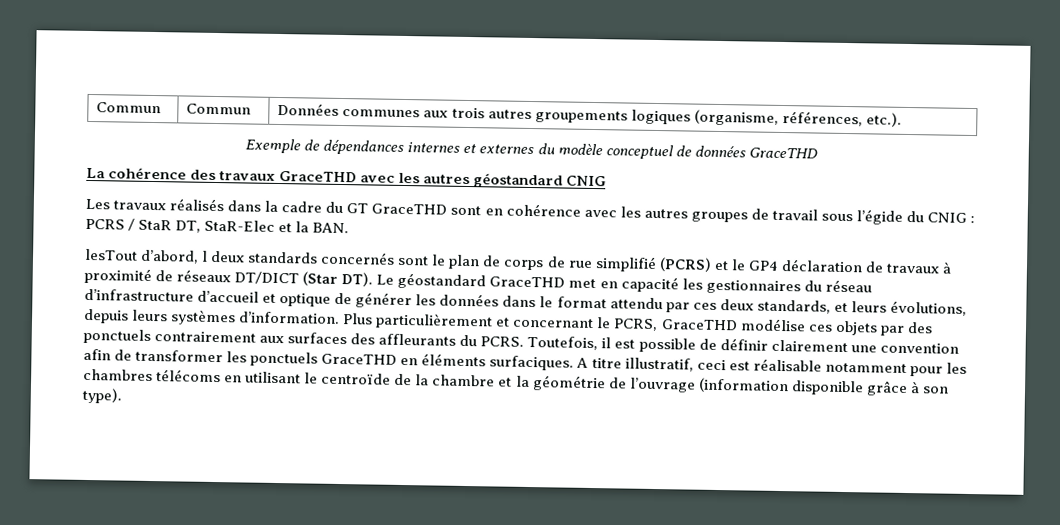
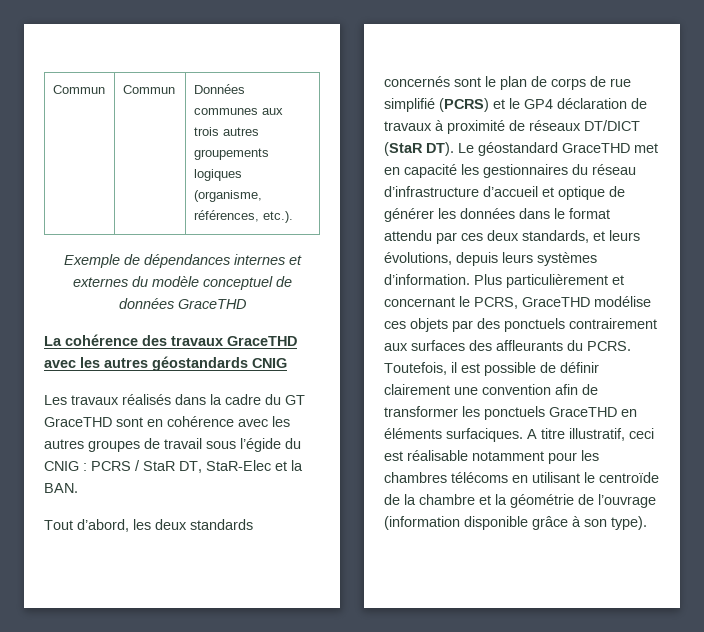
[473,173,564,189] géostandard -> [152,356,248,371] géostandards
[84,248,209,264] lesTout d’abord, l -> [44,519,151,532] Tout d’abord, les
[302,271,339,286] (Star -> [384,142,423,156] (StaR

